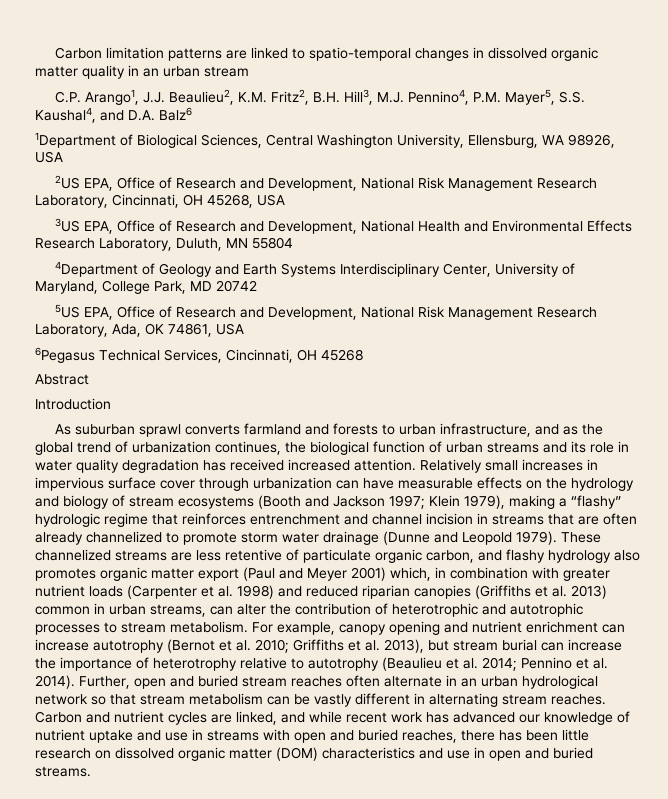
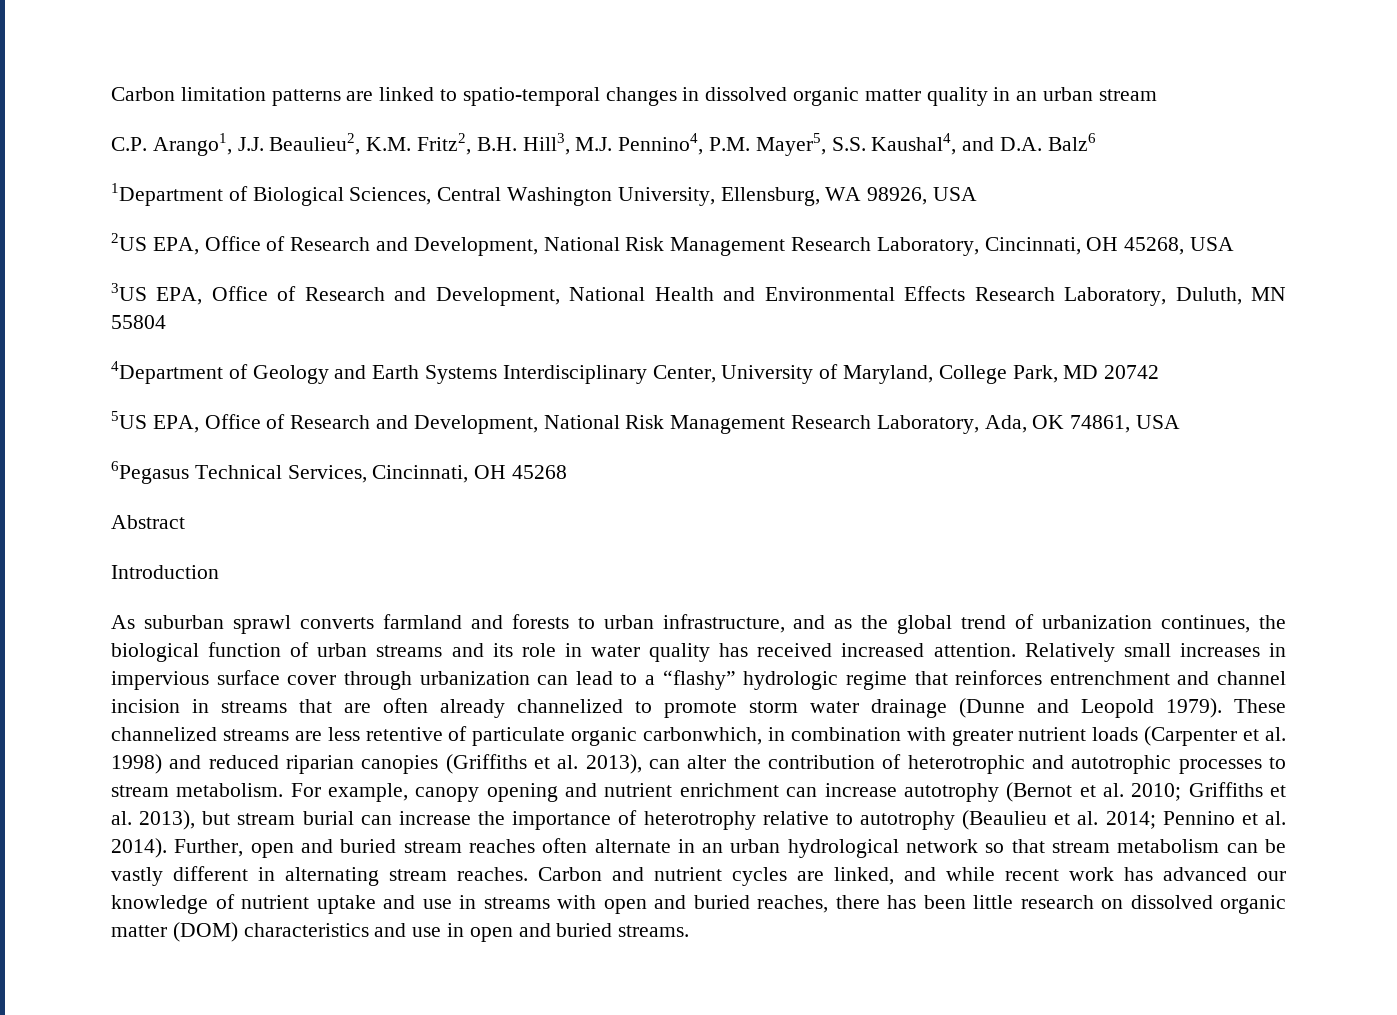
[122,459,199,473] degradation -> (711, 652) none
[363,477,634,491] [35,495,555,509] have measurable effects on the hydrology and biology of stream ecosystems (Booth and Jackson 1997; Klein 1979), making -> [575,671,638,685] lead to
[426,549,640,563] [35,567,431,581] carbon, and flashy hydrology also promotes organic matter export (Paul and Meyer 2001) which, -> [643,727,763,745] carbonwhich,
[571,585,607,599] [35,603,206,617] 2013) common in urban streams, -> [585,754,642,774] 2013),

